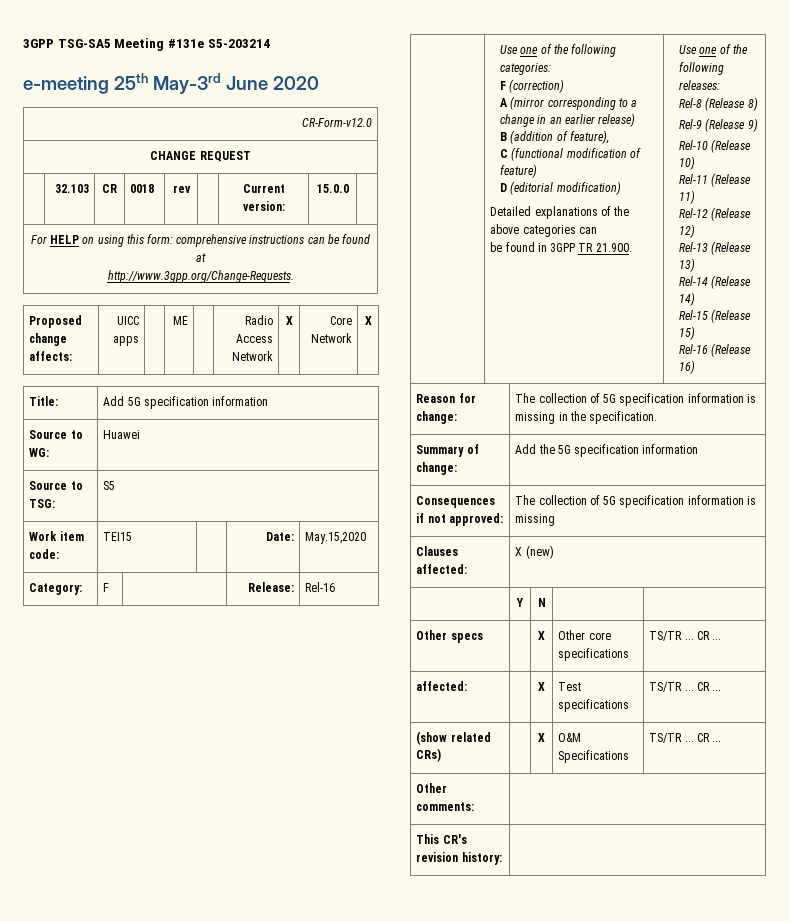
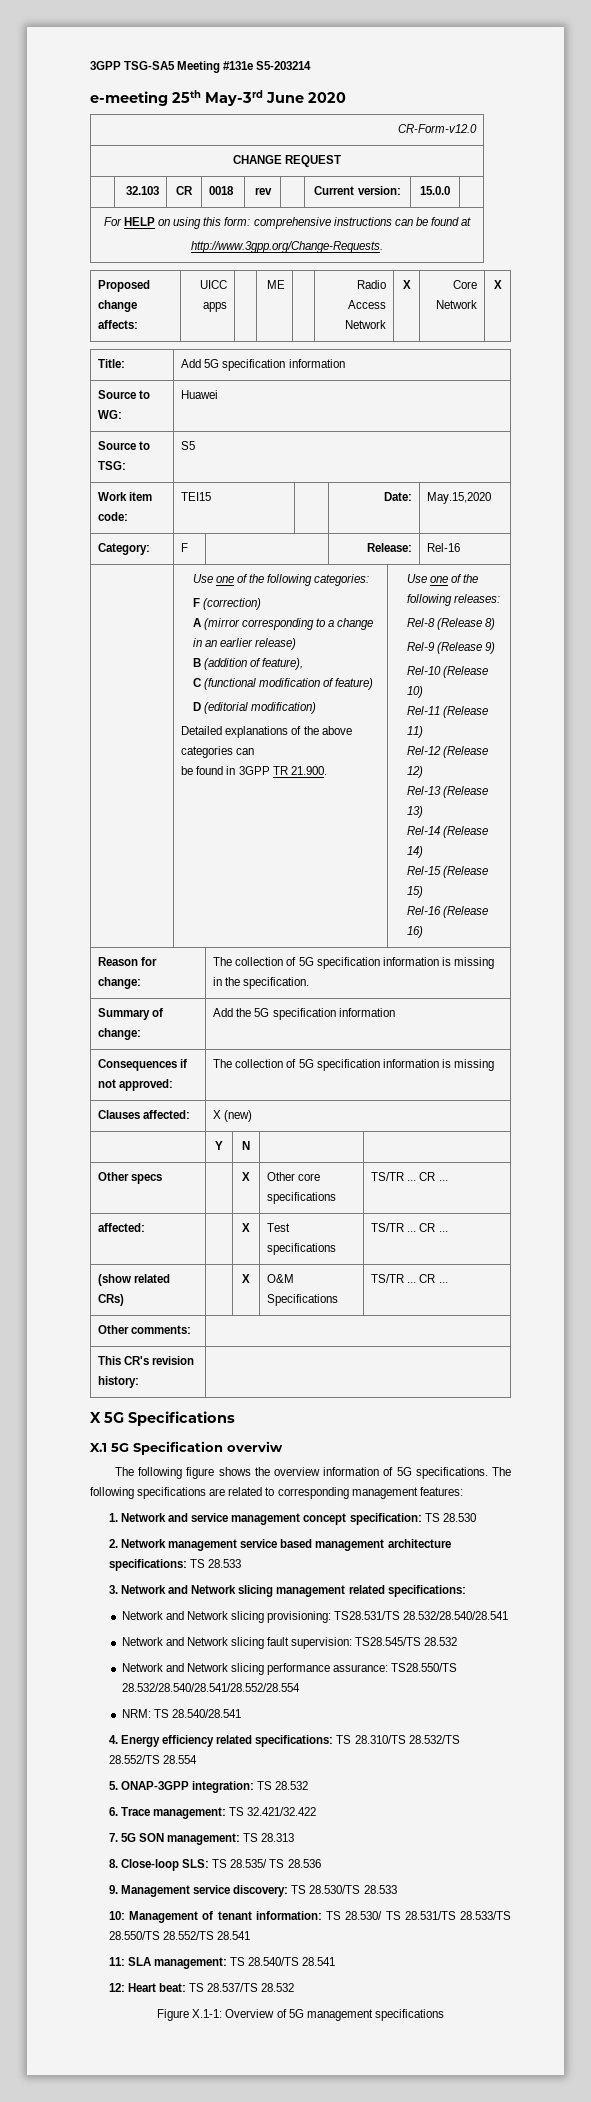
(502, 858) none -> [90,1411,235,1426] [90,1441,283,1455] [114,1467,511,1479] [90,1487,463,1499] [108,1513,476,1525] [108,1539,451,1551] [108,1559,242,1571] [108,1585,466,1597] [121,1611,509,1623] [121,1637,458,1649] [121,1663,458,1675] [121,1683,300,1692] [121,1709,241,1718] [108,1735,460,1747] [108,1755,198,1764] [108,1781,309,1793] [108,1807,317,1819] [108,1833,295,1845] [108,1859,321,1871] [108,1885,397,1897] [108,1911,511,1923] [108,1931,251,1940] [108,1957,336,1969] [108,1983,295,1992] [157,2009,444,2021] // X 5G Specifications // X.1 5G Specification overviw // The following figure shows the overview information of 5G specifications. The following specifications are related to corresponding management features: // 1. Network and service management concept specification: TS 28.530 // 2. Network management service based management architecture specifications: TS 28.533 // 3. Network and Network slicing management related specifications: // Network and Network slicing provisioning: TS28.531/TS 28.532/28.540/28.541 // Network and Network slicing fault supervision: TS28.545/TS 28.532 // Network and Network slicing performance assurance: TS28.550/TS 28.532/28.540/28.541/28.552/28.554 // NRM: TS 28.540/28.541 // 4. Energy efficiency related specifications: TS 28.310/TS 28.532/TS 28.552/TS 28.554 // 5. ONAP-3GPP integration: TS 28.532 // 6. Trace management: TS 32.421/32.422 // 7. 5G SON management: TS 28.313 // 8. Close-loop SLS: TS 28.535/ TS 28.536 // 9. Management service discovery: TS 28.530/TS 28.533 // 10: Management of tenant information: TS 28.530/ TS 28.531/TS 28.533/TS 28.550/TS 28.552/TS 28.541 // 11: SLA management: TS 28.540/TS 28.541 // 12: Heart beat: TS 28.537/TS 28.532 // Figure X.1-1: Overview of 5G management specifications

